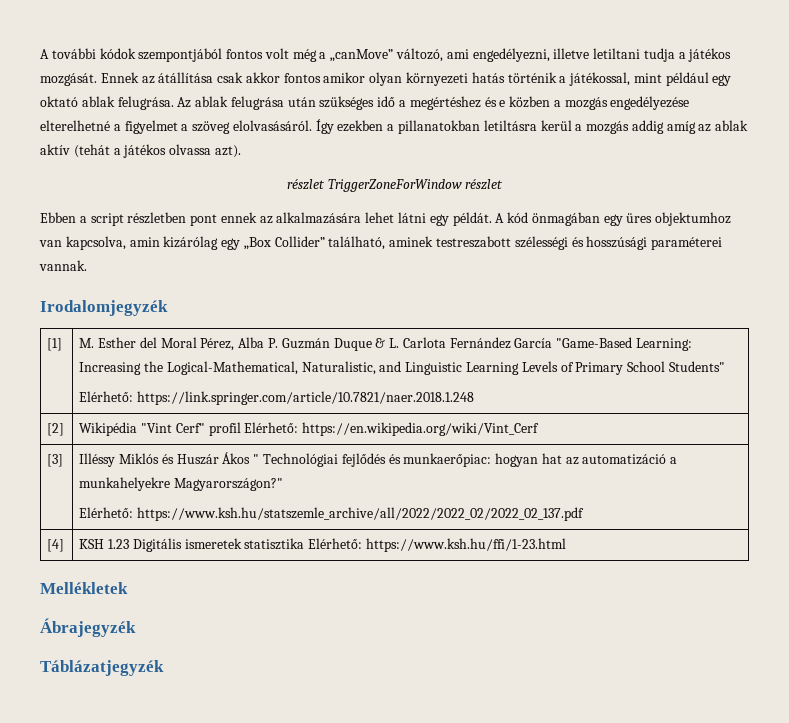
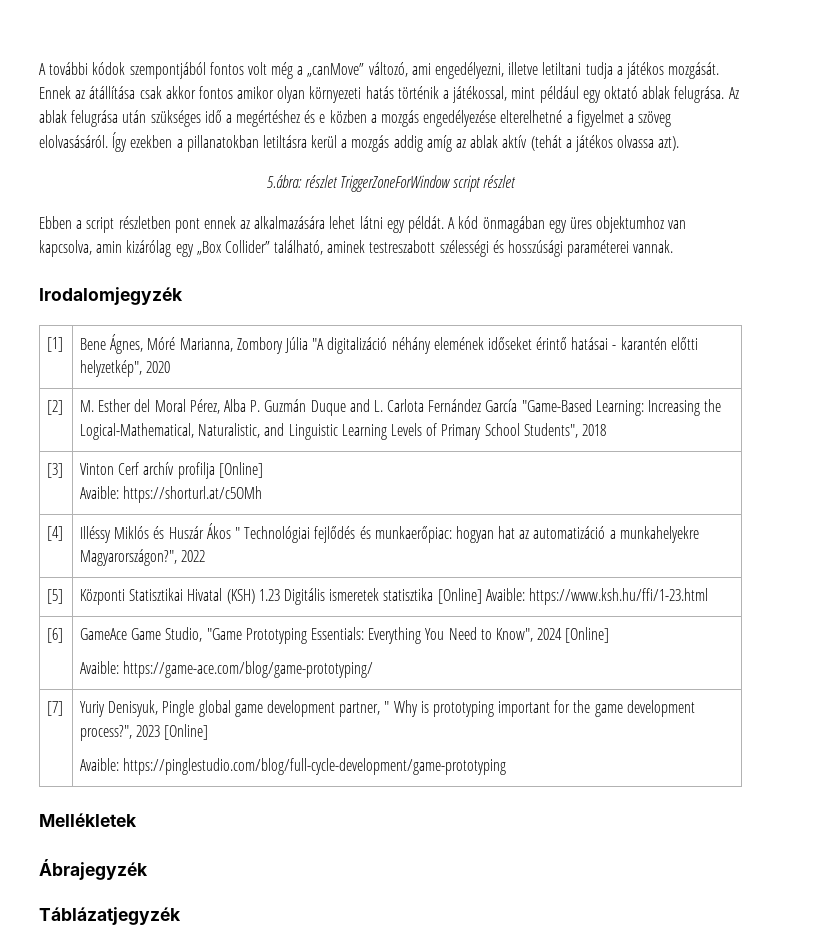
(241, 151) none -> [266,175,302,188] 5.ábra:
(462, 185) none -> [453,175,482,192] script
(63, 344) none -> [80,334,698,354] [80,360,171,377] [47,400,64,415] | Bene Ágnes, Móré Marianna, Zombory Júlia "A digitalizáció néhány elemének időseket érintő hatásai - karantén előtti helyzetkép", 2020 // [2]
[375,338,386,348] & -> [349,399,370,412] and
[668,361,725,372] [79,391,475,405] [47,423,65,436] [79,422,540,436] [47,454,64,467] Students" // Elérhető: https://link.springer.com/article/10.7821/naer.2018.1.248 // [2] | Wikipédia "Vint Cerf" profil Elérhető: https://en.wikipedia.org/wiki/Vint_Cerf // [3] -> [523,423,606,438] [47,463,64,478] [80,462,263,479] [80,486,263,503] [47,526,64,541] Students", 2018 // [3] | Vinton Cerf archív profilja [Online] // Avaible: https://shorturl.at/c5OMh // [4]
[174,478,284,491] [79,507,585,521] [47,539,65,552] [79,539,105,549] Magyarországon?" // Elérhető: https://www.ksh.hu/statszemle_archive/all/2022/2022_02/2022_02_137.pdf // [4] | KSH -> [80,549,206,566] [47,589,64,604] [80,588,255,605] Magyarországon?", 2022 // [5] | Központi Statisztikai Hivatal (KSH)
[308,538,363,549] Elérhető: -> [437,588,525,604] [Online] Avaible:
(566, 545) none -> [47,628,64,643] [80,627,610,644] [80,661,374,678] [47,701,64,716] [80,700,695,717] [80,724,209,741] [80,758,507,775] // [6] | GameAce Game Studio, "Game Prototyping Essentials: Everything You Need to Know", 2024 [Online] // Avaible: https://game-ace.com/blog/game-prototyping/ // [7] | Yuriy Denisyuk, Pingle global game development partner, " Why is prototyping important for the game development process?", 2023 [Online] // Avaible: https://pinglestudio.com/blog/full-cycle-development/game-prototyping

